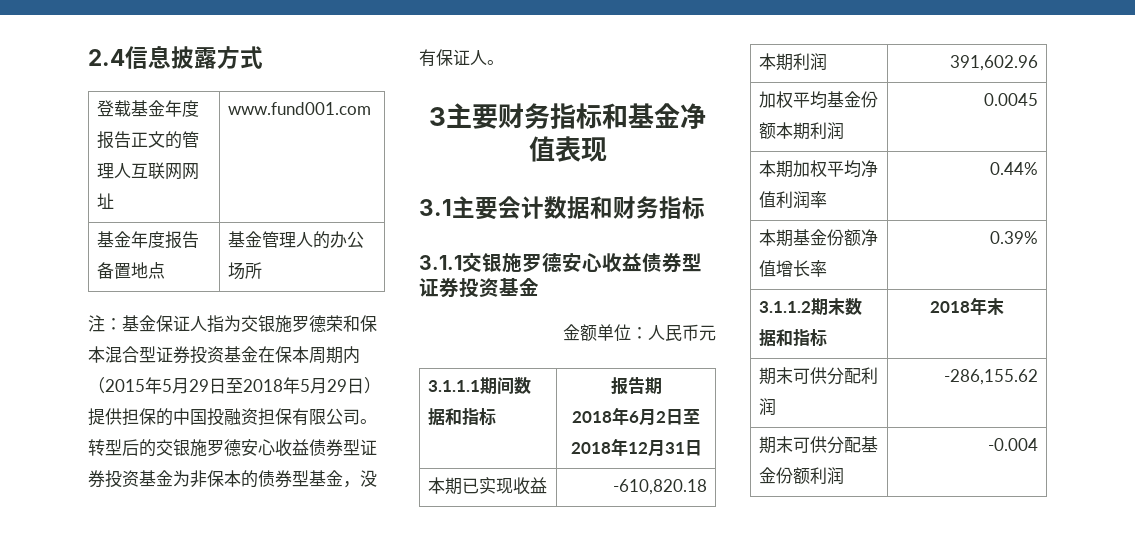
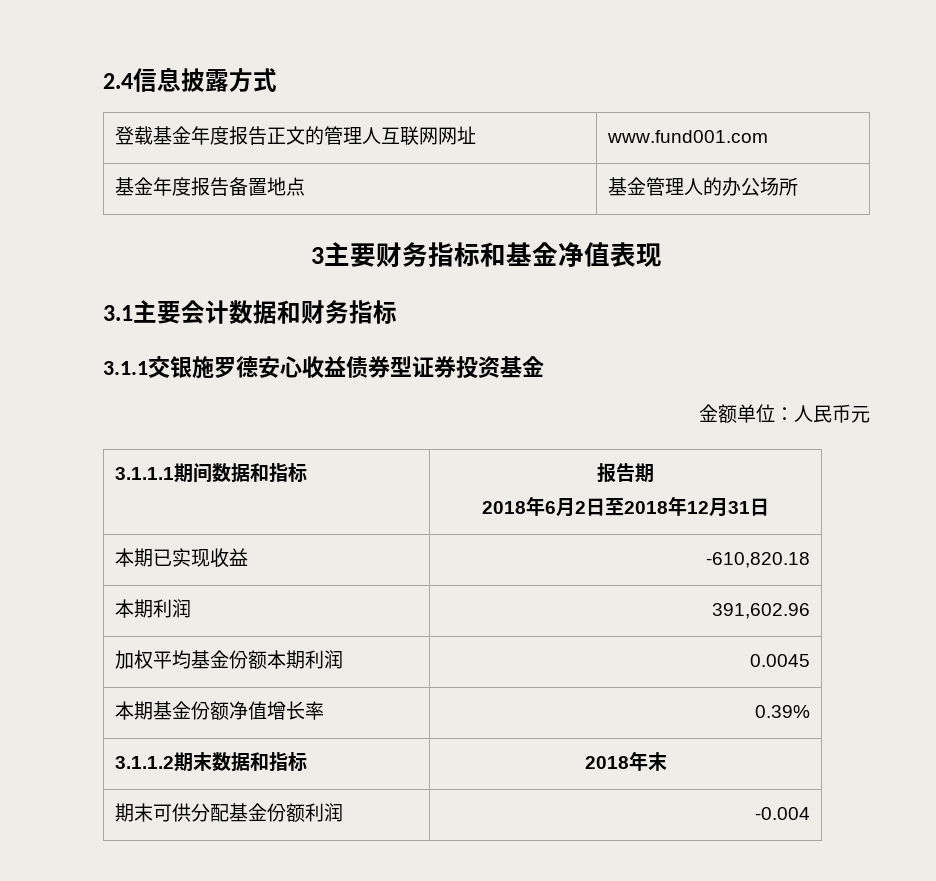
[88,315,377,333] [88,346,360,364] [88,377,381,394] [88,408,377,426] [88,439,377,457] [88,470,377,488] [419,49,504,67] // 注：基金保证人指为交银施罗德荣和保本混合型证券投资基金在保本周期内（2015年5月29日至2018年5月29日）提供担保的中国投融资担保有限公司。转型后的交银施罗德安心收益债券型证券投资基金为非保本的债券型基金，没有保证人。 -> (799, 186) none
[759,160,879,178] [759,191,828,208] [989,162,1038,175] // 本期加权平均净值利润率 | 0.44% -> (810, 660) none
[759,367,879,385] [759,398,777,415] [943,369,1038,385] // 期末可供分配利润 | -286,155.62 -> (667, 761) none

